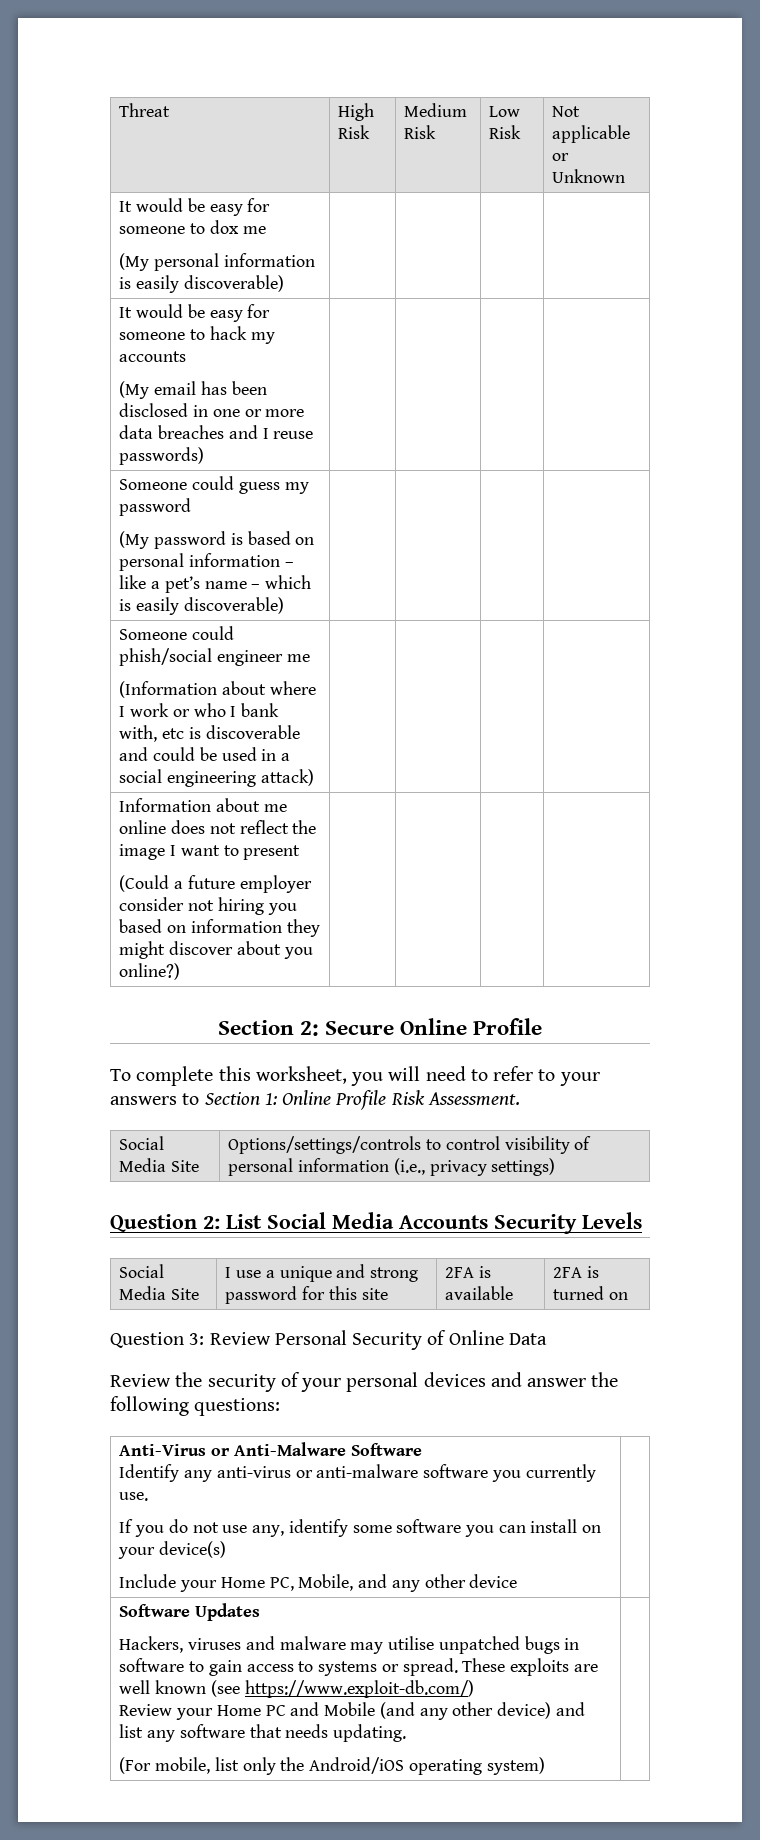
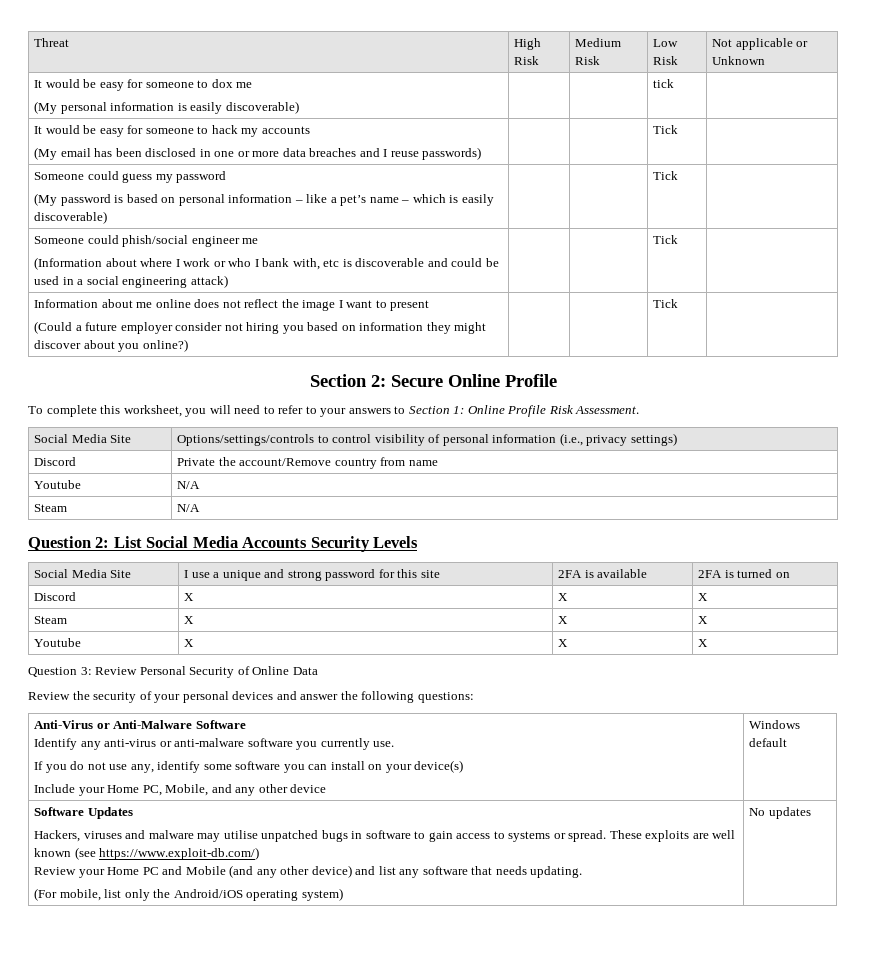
(284, 283) none -> [653,79,675,88] tick
(205, 456) none -> [653,125,679,134] Tick
(284, 605) none -> [653,171,679,180] Tick
(314, 777) none -> [653,235,679,244] Tick
(181, 971) none -> [653,299,679,308] Tick
(556, 1167) none -> [34,457,77,466] [177,457,438,469] [34,480,82,489] [177,481,201,489] [34,504,68,512] [177,504,201,512] // Discord | Private the account/Remove country from name // Youtube | N/A // Steam | N/A
(629, 1296) none -> [34,592,77,601] [184,593,195,601] [558,593,569,601] [698,593,709,601] [34,616,68,624] [184,616,195,624] [558,616,569,624] [698,616,709,624] [34,638,82,647] [184,639,195,647] [558,639,569,647] [698,639,709,647] // Discord | X | X | X // Steam | X | X | X // Youtube | X | X | X
(518, 1581) none -> [749,720,801,729] [749,738,788,747] Windows default
(545, 1766) none -> [749,807,811,819] No updates

